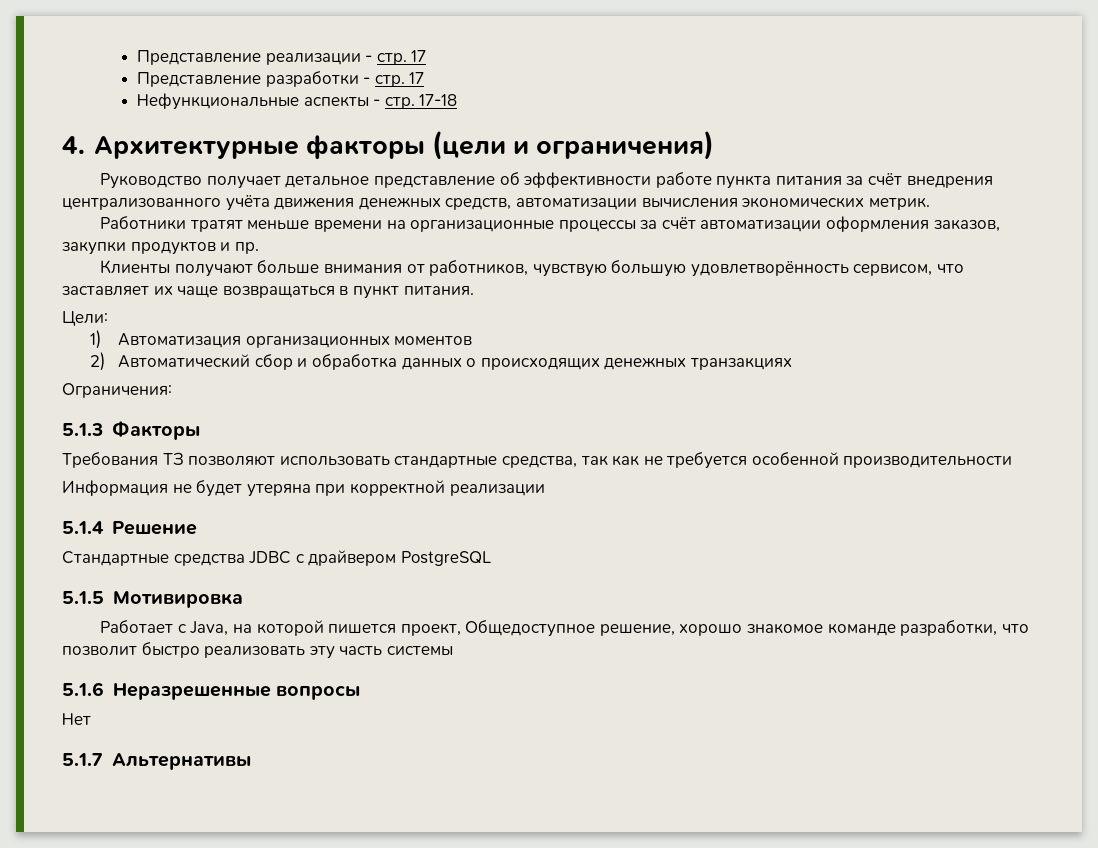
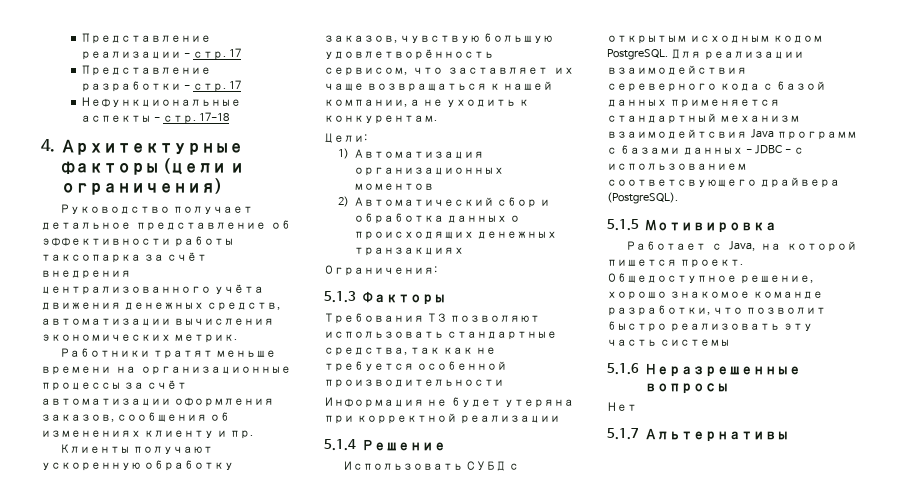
[655,172,842,189] работе пункта питания -> [173,236,234,247] [41,254,141,263] работы таксопарка
[62,241,216,255] закупки продуктов -> [116,412,230,422] [41,430,214,438] сообщения об изменениях клиенту
[257,260,529,276] больше внимания от работников, -> [41,460,234,471] [324,35,397,43] ускоренную обработку заказов,
[339,285,474,299] в пункт питания. -> [489,81,553,90] [324,99,529,107] [324,115,437,124] к нашей компании, а не уходить к конкурентам.
[62,550,491,566] Стандартные средства JDBC с драйвером PostgreSQL -> [343,461,520,471] [607,35,823,44] [607,49,804,60] [607,65,747,75] [607,81,826,92] [607,99,780,108] [607,113,800,124] [607,129,857,140] [607,145,804,155] [607,163,747,170] [607,177,840,188] [607,192,678,204] Использовать СУБД с открытым исходным кодом PostgreSQL. Для реализации взаимодействия сереверного кода с базой данных применяется стандартный механизм взаимодейтсвия Java программ с базами данных - JDBC - с использованием соответсвующего драйвера (PostgreSQL).
[400,623,461,636] проект, -> [679,259,743,268] проект.

